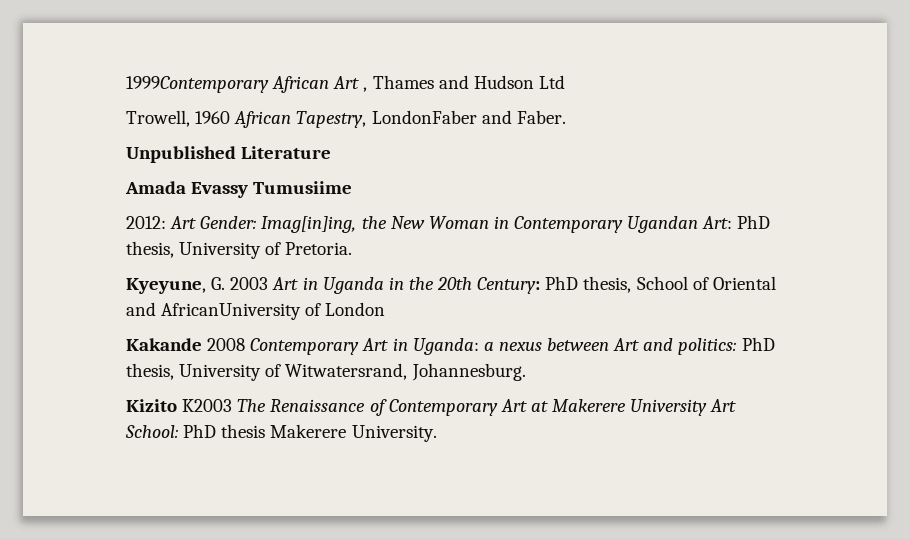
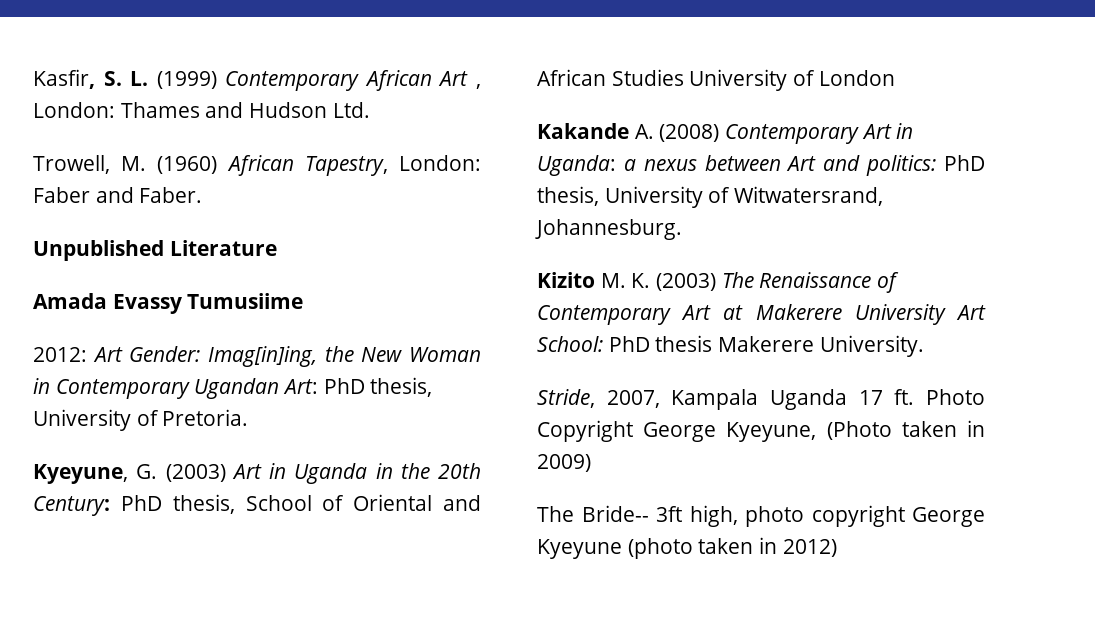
[126,76,269,93] 1999Contemporary -> [33,69,360,91] Kasfir, S. L. (1999) Contemporary
(368, 89) none -> [33,102,115,118] London:
[538,75,565,89] Ltd -> [332,102,370,118] Ltd.
[195,110,477,128] 1960 African Tapestry, LondonFaber -> [121,155,481,176] [33,187,90,203] M. (1960) African Tapestry, London: Faber
[230,277,269,290] 2003 -> [165,464,226,482] (2003)
[161,303,302,320] AfricanUniversity -> [537,69,788,91] African Studies University
[207,338,246,351] 2008 -> [634,124,720,142] A. (2008)
[182,399,233,412] K2003 -> [600,273,717,291] M. K. (2003)
(437, 433) none -> [537,389,985,410] [537,420,985,442] [537,454,591,472] [537,505,985,527] [537,537,837,559] // Stride, 2007, Kampala Uganda 17 ft. Photo Copyright George Kyeyune, (Photo taken in 2009) // The Bride-- 3ft high, photo copyright George Kyeyune (photo taken in 2012)

